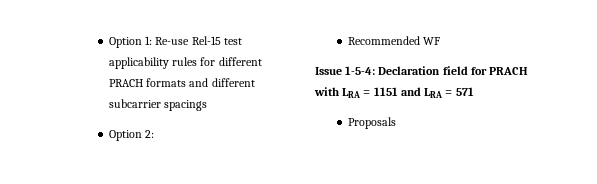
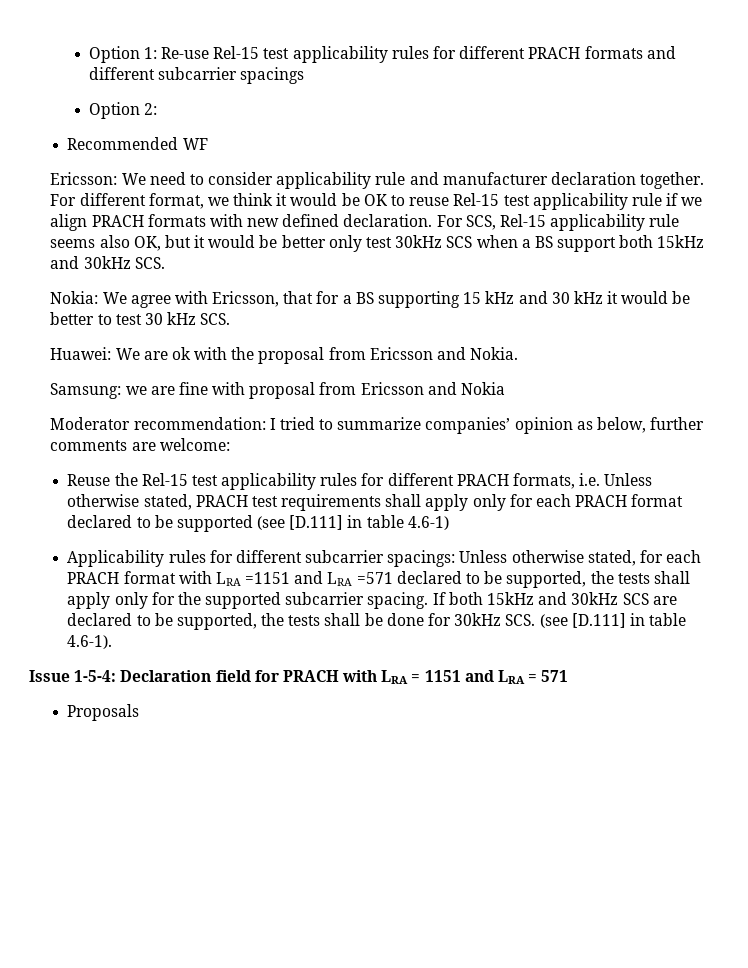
(440, 41) none -> [50,172,705,189] [50,193,703,210] [50,214,680,231] [50,235,705,252] [50,256,165,269] [50,291,691,308] [50,312,231,325] [50,347,519,364] [50,382,505,399] [50,417,705,434] [50,438,230,451] [67,473,653,490] [67,494,684,511] [67,515,449,532] [67,550,702,567] [67,571,690,588] [67,592,677,609] [67,613,687,630] [67,635,113,649] // Ericsson: We need to consider applicability rule and manufacturer declaration together. For different format, we think it would be OK to reuse Rel-15 test applicability rule if we align PRACH formats with new defined declaration. For SCS, Rel-15 applicability rule seems also OK, but it would be better only test 30kHz SCS when a BS support both 15kHz and 30kHz SCS. // Nokia: We agree with Ericsson, that for a BS supporting 15 kHz and 30 kHz it would be better to test 30 kHz SCS. // Huawei: We are ok with the proposal from Ericsson and Nokia. // Samsung: we are fine with proposal from Ericsson and Nokia // Moderator recommendation: I tried to summarize companies’ opinion as below, further comments are welcome: // Reuse the Rel-15 test applicability rules for different PRACH formats, i.e. Unless otherwise stated, PRACH test requirements shall apply only for each PRACH format declared to be supported (see [D.111] in table 4.6-1) // Applicability rules for different subcarrier spacings: Unless otherwise stated, for each PRACH format with LRA =1151 and LRA =571 declared to be supported, the tests shall apply only for the supported subcarrier spacing. If both 15kHz and 30kHz SCS are declared to be supported, the tests shall be done for 30kHz SCS. (see [D.111] in table 4.6-1).

